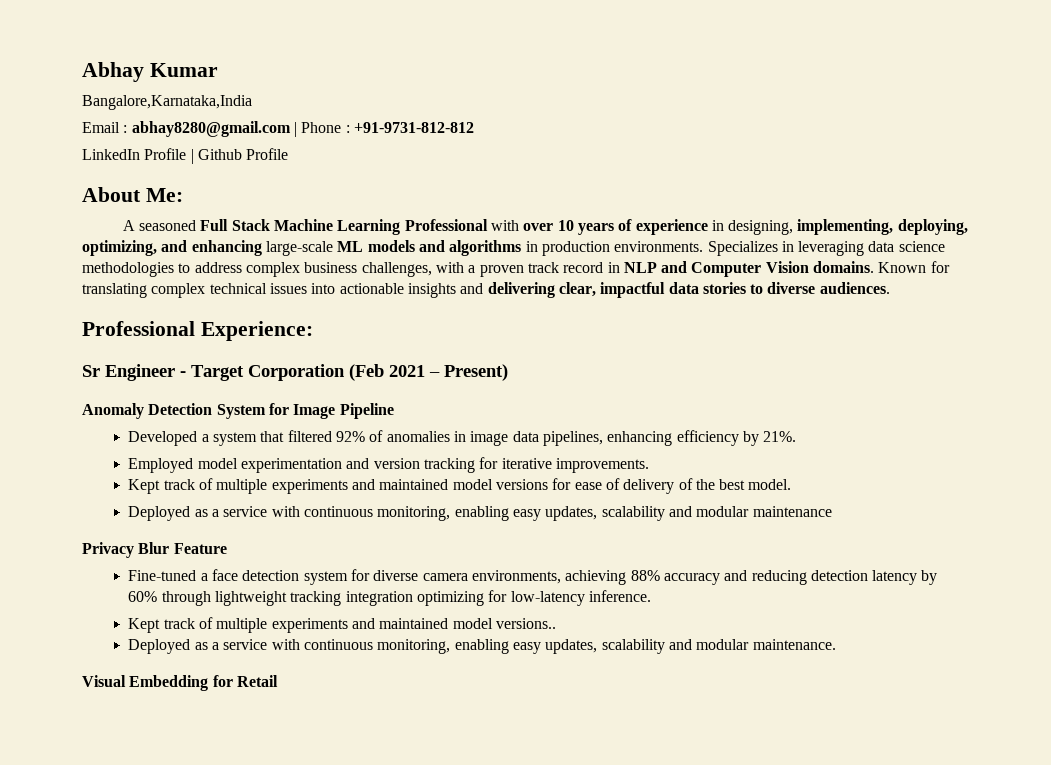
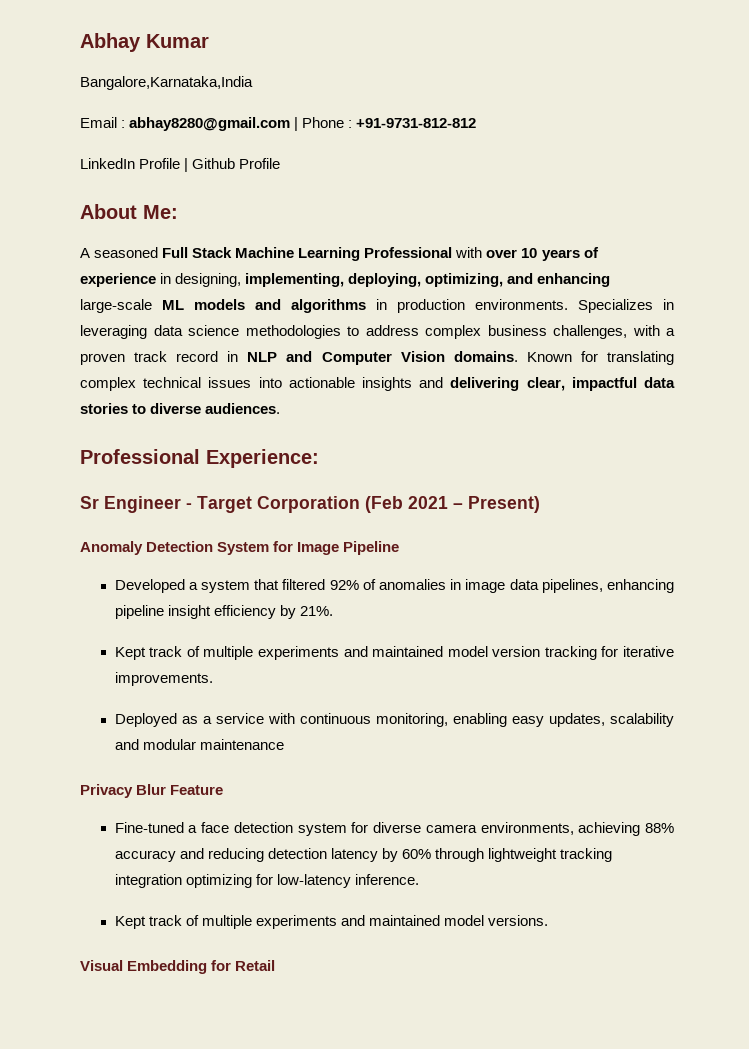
(673, 438) none -> [114,605,211,619] pipeline insight
[128,457,649,473] [128,478,792,494] // Employed model experimentation and version tracking for iterative improvements. // Kept track of multiple experiments and maintained model versions for ease of delivery of the best model. -> [114,646,674,660] [114,672,213,686] // Kept track of multiple experiments and maintained model version tracking for iterative improvements.
[495,618,556,629] [128,639,836,654] versions.. // Deployed as a service with continuous monitoring, enabling easy updates, scalability and modular maintenance. -> [488,915,549,926] versions.

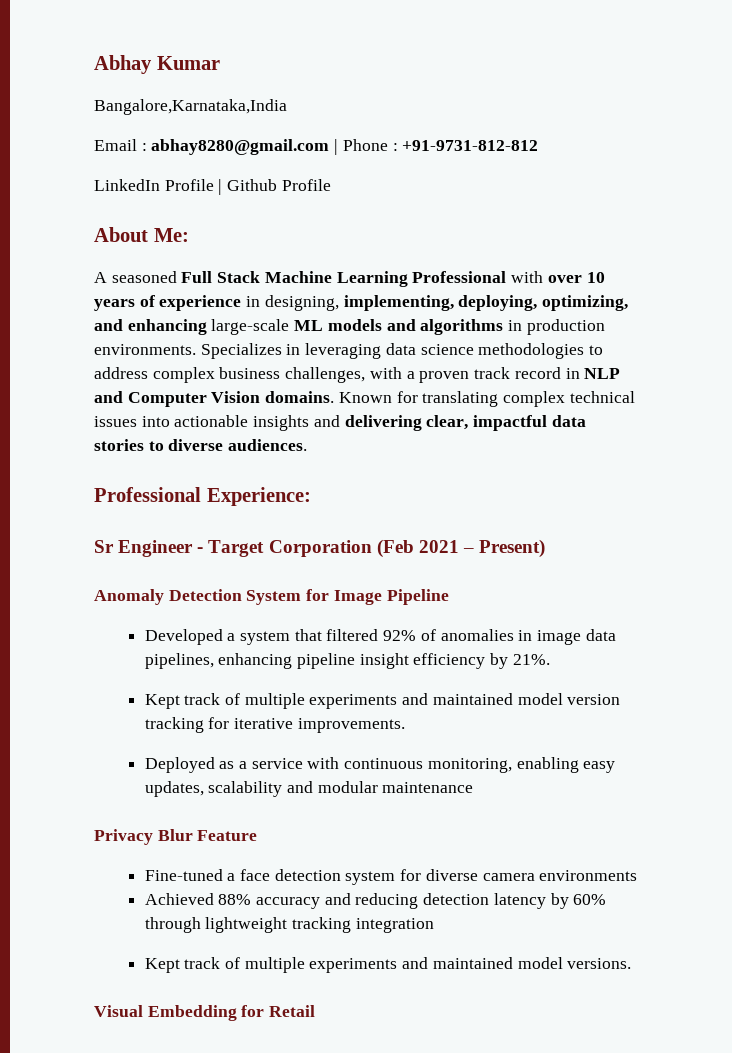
[480,822,641,836] environments, achieving -> [539,870,638,881] [144,893,214,905] environments // Achieved
[185,874,419,888] optimizing for low-latency inference. -> (434, 925) none

